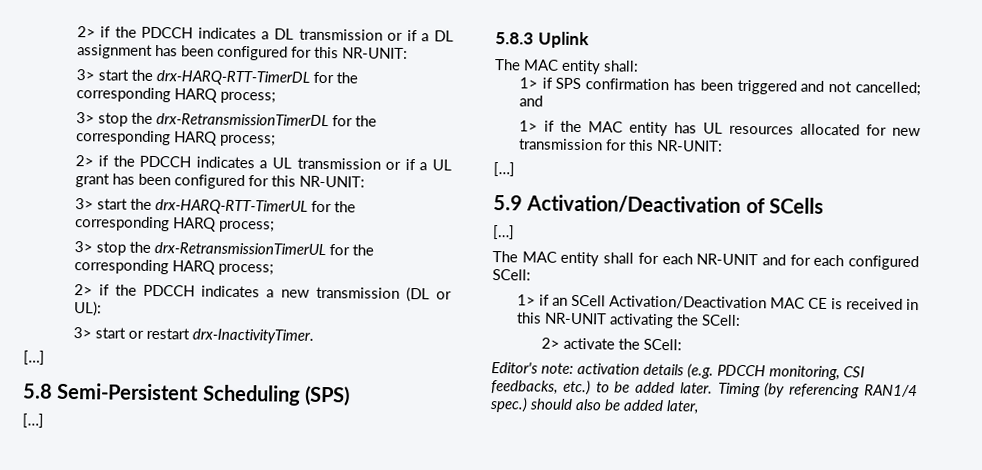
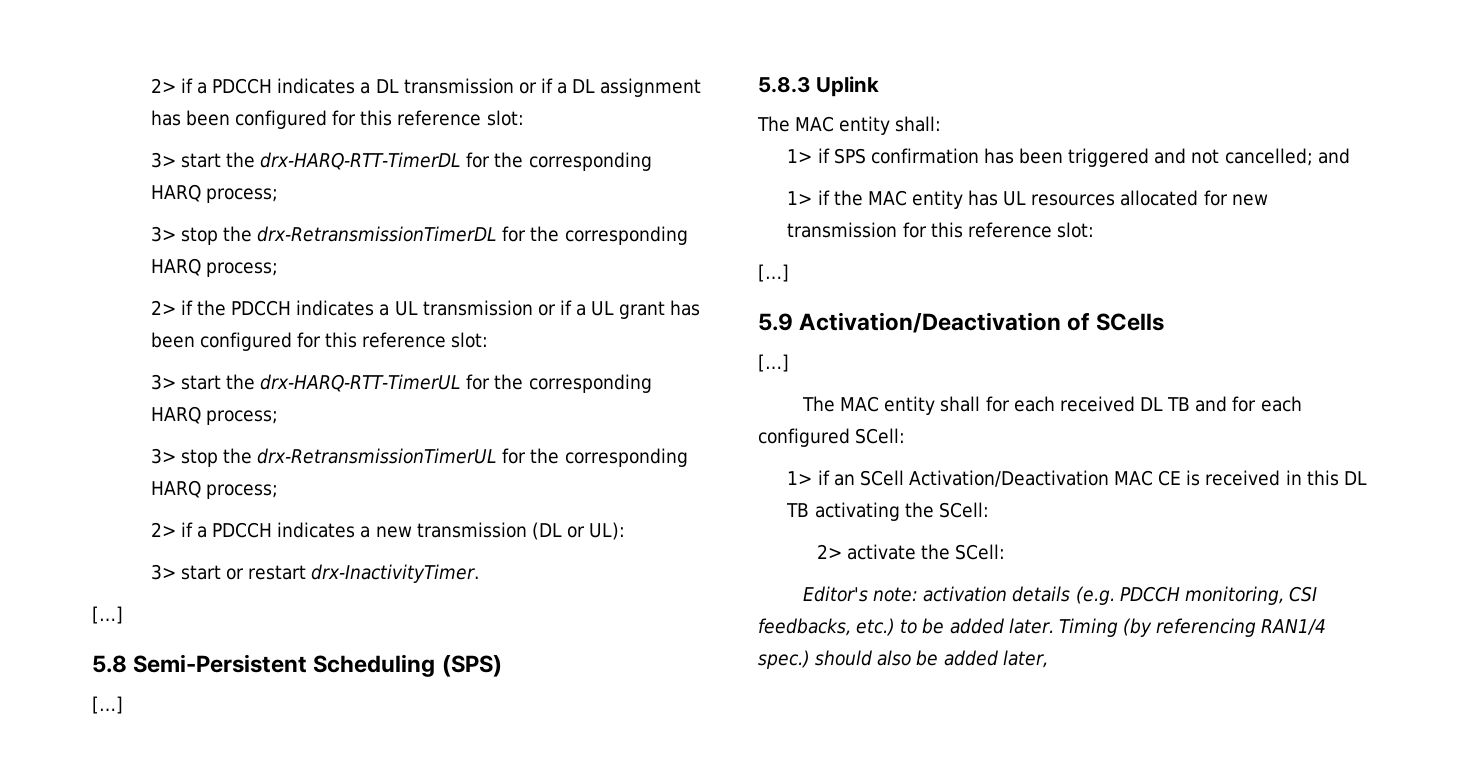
[76,26,137,38] 2> if the -> [150,78,208,94] 2> if a
[341,47,408,59] NR-UNIT: -> [397,110,524,126] reference slot:
[298,175,365,188] NR-UNIT: -> [362,332,489,348] reference slot:
[114,284,137,296] the -> [197,526,208,538] a
[656,139,723,152] NR-UNIT: -> [967,222,1094,238] reference slot:
[696,253,759,266] NR-UNIT -> [1059,396,1191,412] received DL TB
[543,312,607,325] NR-UNIT -> [1343,471,1367,485] [786,503,810,517] DL TB

